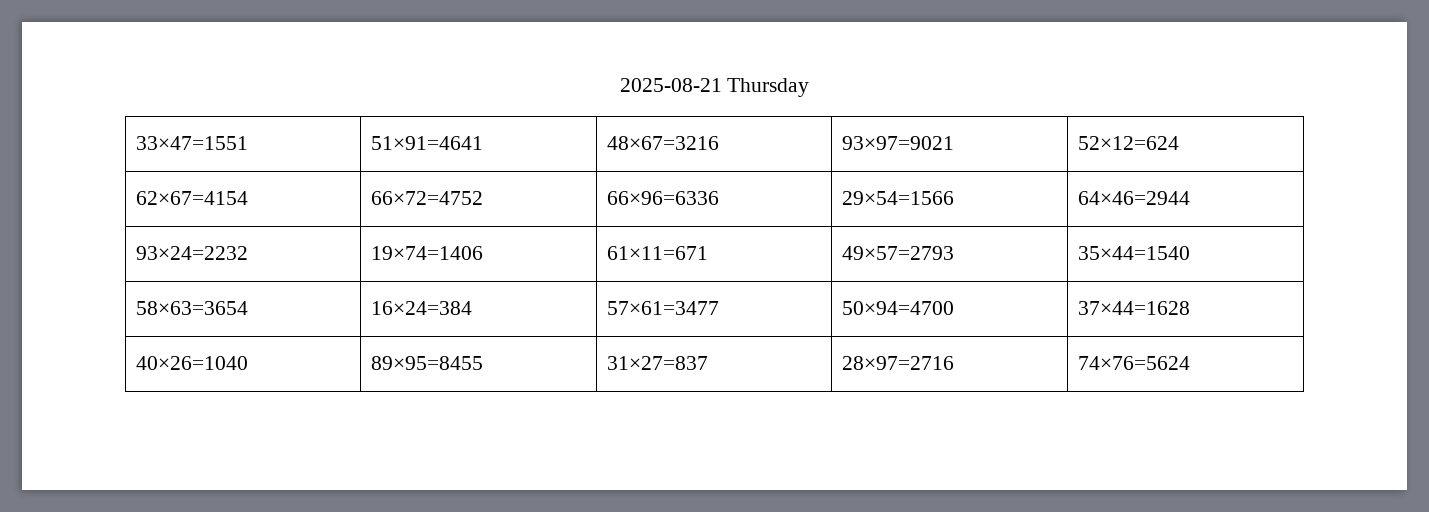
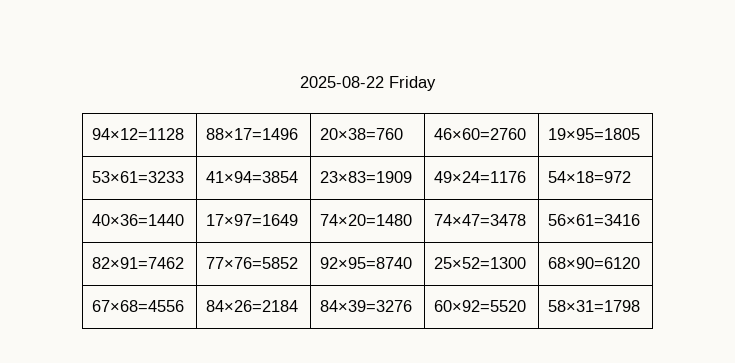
[619,78,810,97] [136,136,249,150] [371,136,484,150] [607,136,720,150] [842,136,955,150] [1078,136,1180,150] [136,191,249,205] [371,191,484,205] [607,191,720,205] [842,191,955,205] [1078,191,1191,205] [136,246,249,260] [371,246,484,260] [607,246,709,260] [842,246,955,260] [1078,246,1191,260] [136,301,249,315] [371,301,473,315] [607,301,720,315] [842,301,955,315] [1078,301,1191,315] [136,356,249,370] [371,356,484,370] [607,356,709,370] [842,356,955,370] [1078,356,1191,370] 2025-08-21 Thursday // 33×47=1551 | 51×91=4641 | 48×67=3216 | 93×97=9021 | 52×12=624 // 62×67=4154 | 66×72=4752 | 66×96=6336 | 29×54=1566 | 64×46=2944 // 93×24=2232 | 19×74=1406 | 61×11=671 | 49×57=2793 | 35×44=1540 // 58×63=3654 | 16×24=384 | 57×61=3477 | 50×94=4700 | 37×44=1628 // 40×26=1040 | 89×95=8455 | 31×27=837 | 28×97=2716 | 74×76=5624 -> [300,76,436,91] [92,128,185,140] [206,128,299,140] [320,128,404,140] [434,128,527,140] [548,128,641,140] [92,171,185,183] [206,171,299,183] [320,171,413,183] [434,171,527,183] [548,171,632,183] [92,214,185,226] [206,214,299,226] [320,214,413,226] [434,214,527,226] [548,214,641,226] [92,257,185,269] [206,257,299,269] [320,257,413,269] [434,257,527,269] [548,257,641,269] [92,300,185,312] [206,300,299,312] [320,300,413,312] [434,300,527,312] [548,300,641,312] 2025-08-22 Friday // 94×12=1128 | 88×17=1496 | 20×38=760 | 46×60=2760 | 19×95=1805 // 53×61=3233 | 41×94=3854 | 23×83=1909 | 49×24=1176 | 54×18=972 // 40×36=1440 | 17×97=1649 | 74×20=1480 | 74×47=3478 | 56×61=3416 // 82×91=7462 | 77×76=5852 | 92×95=8740 | 25×52=1300 | 68×90=6120 // 67×68=4556 | 84×26=2184 | 84×39=3276 | 60×92=5520 | 58×31=1798

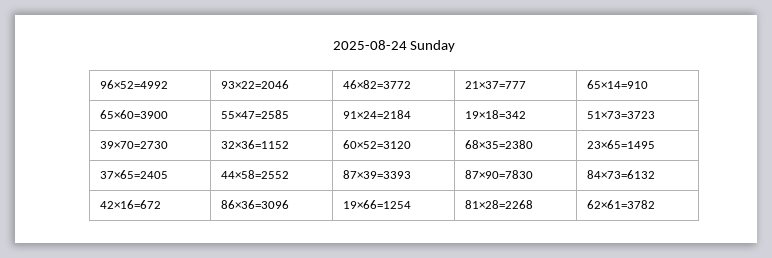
[300,76,436,91] [92,128,185,140] [206,128,299,140] [320,128,404,140] [434,128,527,140] [548,128,641,140] [92,171,185,183] [206,171,299,183] [320,171,413,183] [434,171,527,183] [548,171,632,183] [92,214,185,226] [206,214,299,226] [320,214,413,226] [434,214,527,226] [548,214,641,226] [92,257,185,269] [206,257,299,269] [320,257,413,269] [434,257,527,269] [548,257,641,269] [92,300,185,312] [206,300,299,312] [320,300,413,312] [434,300,527,312] [548,300,641,312] 2025-08-22 Friday // 94×12=1128 | 88×17=1496 | 20×38=760 | 46×60=2760 | 19×95=1805 // 53×61=3233 | 41×94=3854 | 23×83=1909 | 49×24=1176 | 54×18=972 // 40×36=1440 | 17×97=1649 | 74×20=1480 | 74×47=3478 | 56×61=3416 // 82×91=7462 | 77×76=5852 | 92×95=8740 | 25×52=1300 | 68×90=6120 // 67×68=4556 | 84×26=2184 | 84×39=3276 | 60×92=5520 | 58×31=1798 -> [332,40,456,52] [100,80,169,89] [221,80,290,89] [343,80,412,89] [465,81,527,89] [587,80,649,89] [100,110,169,119] [221,110,290,119] [343,110,412,119] [465,110,527,119] [587,111,656,119] [100,141,169,149] [221,140,290,149] [343,140,412,149] [465,140,534,149] [587,140,656,149] [100,170,169,179] [221,170,290,179] [343,170,412,179] [465,170,534,179] [587,170,656,179] [100,200,162,209] [221,200,290,209] [343,200,412,209] [465,200,534,209] [587,200,656,209] 2025-08-24 Sunday // 96×52=4992 | 93×22=2046 | 46×82=3772 | 21×37=777 | 65×14=910 // 65×60=3900 | 55×47=2585 | 91×24=2184 | 19×18=342 | 51×73=3723 // 39×70=2730 | 32×36=1152 | 60×52=3120 | 68×35=2380 | 23×65=1495 // 37×65=2405 | 44×58=2552 | 87×39=3393 | 87×90=7830 | 84×73=6132 // 42×16=672 | 86×36=3096 | 19×66=1254 | 81×28=2268 | 62×61=3782

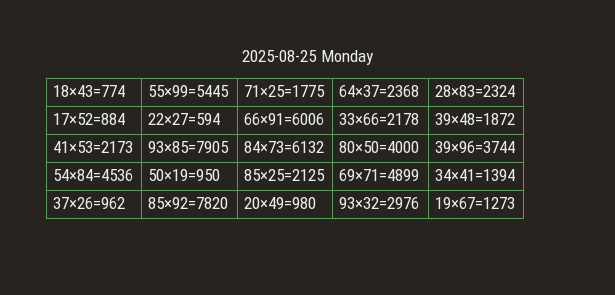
[332,40,456,52] [100,80,169,89] [221,80,290,89] [343,80,412,89] [465,81,527,89] [587,80,649,89] [100,110,169,119] [221,110,290,119] [343,110,412,119] [465,110,527,119] [587,111,656,119] [100,141,169,149] [221,140,290,149] [343,140,412,149] [465,140,534,149] [587,140,656,149] [100,170,169,179] [221,170,290,179] [343,170,412,179] [465,170,534,179] [587,170,656,179] [100,200,162,209] [221,200,290,209] [343,200,412,209] [465,200,534,209] [587,200,656,209] 2025-08-24 Sunday // 96×52=4992 | 93×22=2046 | 46×82=3772 | 21×37=777 | 65×14=910 // 65×60=3900 | 55×47=2585 | 91×24=2184 | 19×18=342 | 51×73=3723 // 39×70=2730 | 32×36=1152 | 60×52=3120 | 68×35=2380 | 23×65=1495 // 37×65=2405 | 44×58=2552 | 87×39=3393 | 87×90=7830 | 84×73=6132 // 42×16=672 | 86×36=3096 | 19×66=1254 | 81×28=2268 | 62×61=3782 -> [242,50,374,65] [53,85,126,97] [148,85,230,97] [244,85,326,97] [339,85,420,97] [435,85,516,97] [53,113,126,125] [148,113,221,125] [244,113,325,125] [339,113,420,125] [435,113,516,125] [53,141,134,153] [148,141,230,153] [244,141,325,153] [339,141,420,153] [435,141,516,153] [53,169,134,181] [148,169,221,181] [244,169,326,181] [339,169,420,181] [435,169,516,181] [53,197,126,209] [148,197,229,209] [244,197,317,209] [339,197,420,209] [435,197,516,209] 2025-08-25 Monday // 18×43=774 | 55×99=5445 | 71×25=1775 | 64×37=2368 | 28×83=2324 // 17×52=884 | 22×27=594 | 66×91=6006 | 33×66=2178 | 39×48=1872 // 41×53=2173 | 93×85=7905 | 84×73=6132 | 80×50=4000 | 39×96=3744 // 54×84=4536 | 50×19=950 | 85×25=2125 | 69×71=4899 | 34×41=1394 // 37×26=962 | 85×92=7820 | 20×49=980 | 93×32=2976 | 19×67=1273

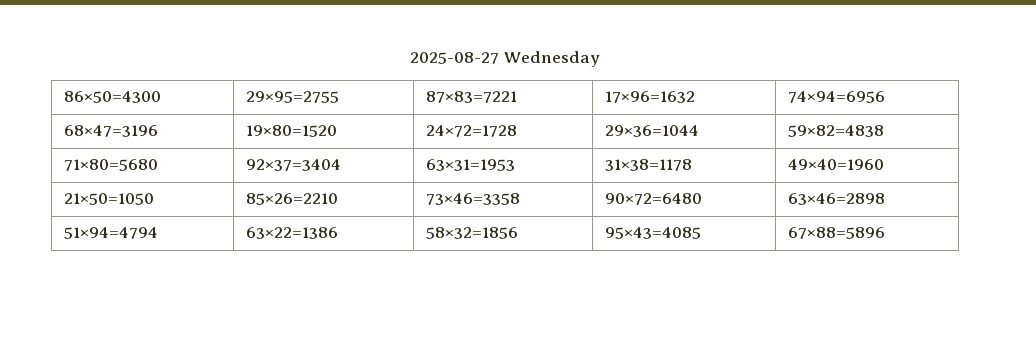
[242,50,374,65] [53,85,126,97] [148,85,230,97] [244,85,326,97] [339,85,420,97] [435,85,516,97] [53,113,126,125] [148,113,221,125] [244,113,325,125] [339,113,420,125] [435,113,516,125] [53,141,134,153] [148,141,230,153] [244,141,325,153] [339,141,420,153] [435,141,516,153] [53,169,134,181] [148,169,221,181] [244,169,326,181] [339,169,420,181] [435,169,516,181] [53,197,126,209] [148,197,229,209] [244,197,317,209] [339,197,420,209] [435,197,516,209] 2025-08-25 Monday // 18×43=774 | 55×99=5445 | 71×25=1775 | 64×37=2368 | 28×83=2324 // 17×52=884 | 22×27=594 | 66×91=6006 | 33×66=2178 | 39×48=1872 // 41×53=2173 | 93×85=7905 | 84×73=6132 | 80×50=4000 | 39×96=3744 // 54×84=4536 | 50×19=950 | 85×25=2125 | 69×71=4899 | 34×41=1394 // 37×26=962 | 85×92=7820 | 20×49=980 | 93×32=2976 | 19×67=1273 -> [410,51,600,67] [64,91,162,103] [246,91,340,103] [426,91,518,103] [605,91,696,103] [788,91,886,103] [64,125,159,137] [246,125,338,137] [426,125,518,137] [605,125,700,137] [788,125,885,137] [64,159,159,171] [246,159,342,171] [426,159,516,171] [605,159,693,171] [788,159,885,170] [64,193,155,205] [246,193,339,205] [426,193,521,205] [605,193,703,205] [788,193,886,205] [64,227,159,239] [246,227,339,239] [426,227,519,239] [605,227,702,239] [788,227,886,239] 2025-08-27 Wednesday // 86×50=4300 | 29×95=2755 | 87×83=7221 | 17×96=1632 | 74×94=6956 // 68×47=3196 | 19×80=1520 | 24×72=1728 | 29×36=1044 | 59×82=4838 // 71×80=5680 | 92×37=3404 | 63×31=1953 | 31×38=1178 | 49×40=1960 // 21×50=1050 | 85×26=2210 | 73×46=3358 | 90×72=6480 | 63×46=2898 // 51×94=4794 | 63×22=1386 | 58×32=1856 | 95×43=4085 | 67×88=5896

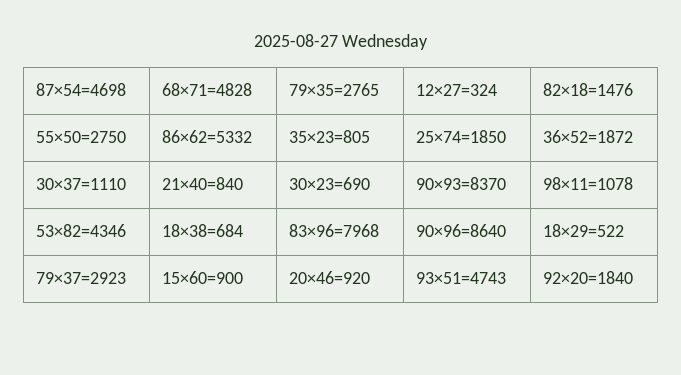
[64,91,162,103] [246,91,340,103] [426,91,518,103] [605,91,696,103] [788,91,886,103] [64,125,159,137] [246,125,338,137] [426,125,518,137] [605,125,700,137] [788,125,885,137] [64,159,159,171] [246,159,342,171] [426,159,516,171] [605,159,693,171] [788,159,885,170] [64,193,155,205] [246,193,339,205] [426,193,521,205] [605,193,703,205] [788,193,886,205] [64,227,159,239] [246,227,339,239] [426,227,519,239] [605,227,702,239] [788,227,886,239] 86×50=4300 | 29×95=2755 | 87×83=7221 | 17×96=1632 | 74×94=6956 // 68×47=3196 | 19×80=1520 | 24×72=1728 | 29×36=1044 | 59×82=4838 // 71×80=5680 | 92×37=3404 | 63×31=1953 | 31×38=1178 | 49×40=1960 // 21×50=1050 | 85×26=2210 | 73×46=3358 | 90×72=6480 | 63×46=2898 // 51×94=4794 | 63×22=1386 | 58×32=1856 | 95×43=4085 | 67×88=5896 -> [36,83,127,96] [162,83,253,96] [289,83,380,96] [416,84,498,96] [543,83,634,96] [36,131,127,143] [162,130,253,143] [289,130,371,143] [416,130,507,143] [543,130,634,143] [36,178,127,190] [162,177,244,190] [289,177,371,190] [416,177,507,190] [543,177,634,190] [36,224,127,237] [162,224,244,237] [289,224,380,237] [416,224,507,237] [543,224,625,237] [36,272,127,284] [162,271,244,284] [289,271,371,284] [416,272,507,284] [543,271,634,284] 87×54=4698 | 68×71=4828 | 79×35=2765 | 12×27=324 | 82×18=1476 // 55×50=2750 | 86×62=5332 | 35×23=805 | 25×74=1850 | 36×52=1872 // 30×37=1110 | 21×40=840 | 30×23=690 | 90×93=8370 | 98×11=1078 // 53×82=4346 | 18×38=684 | 83×96=7968 | 90×96=8640 | 18×29=522 // 79×37=2923 | 15×60=900 | 20×46=920 | 93×51=4743 | 92×20=1840

